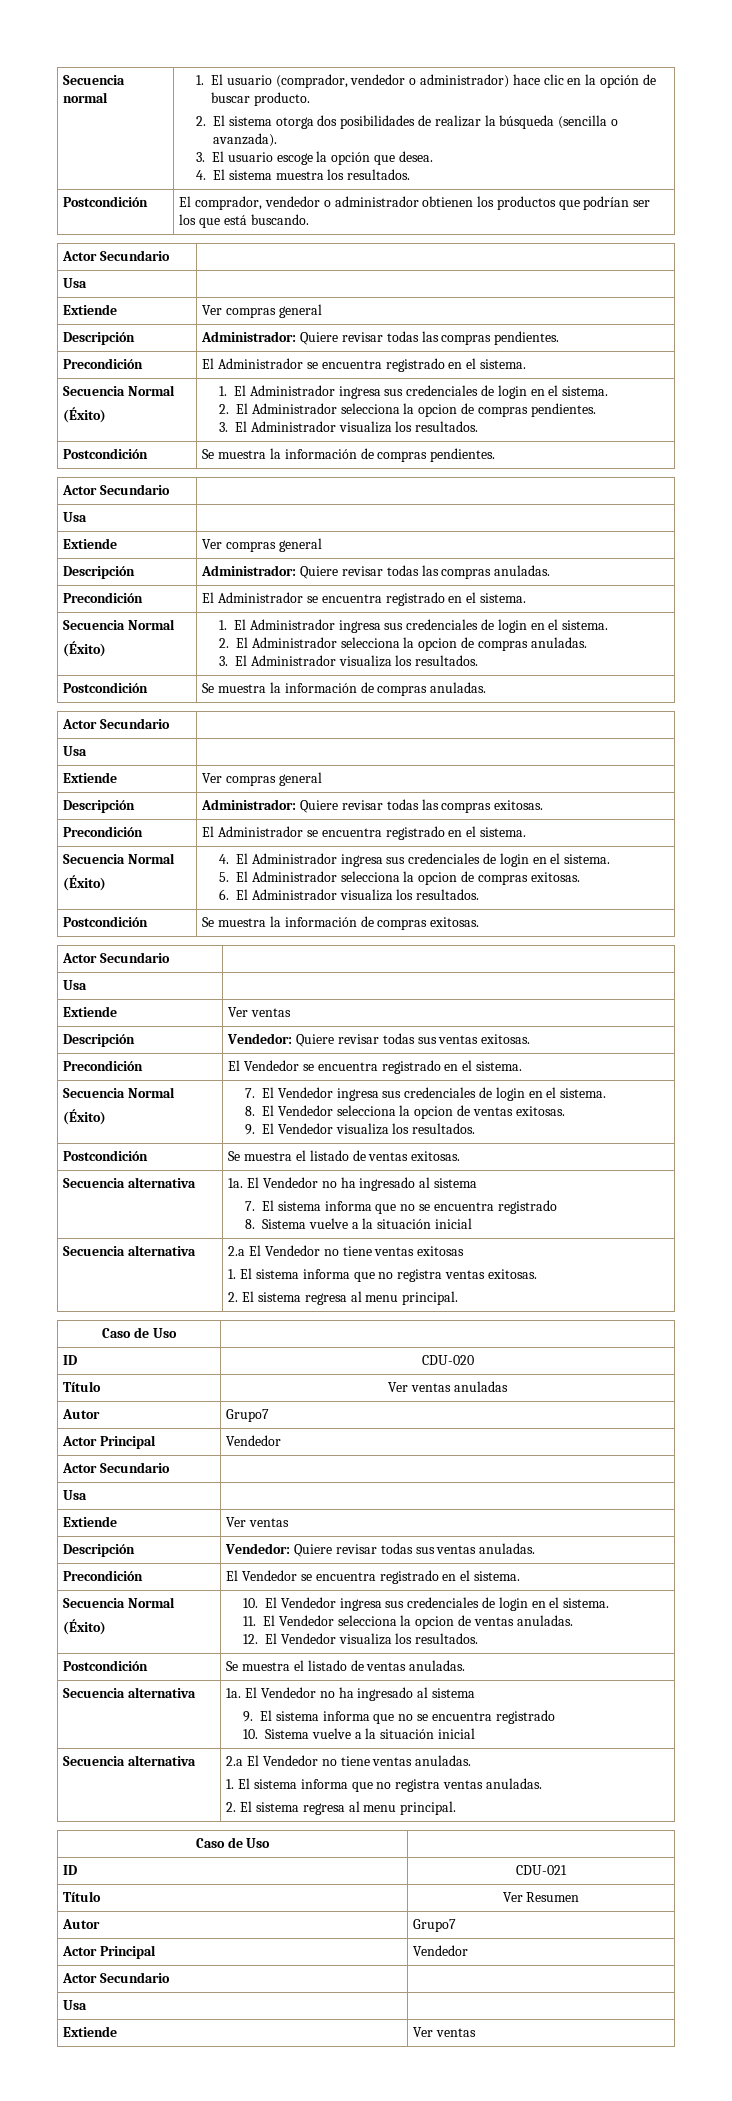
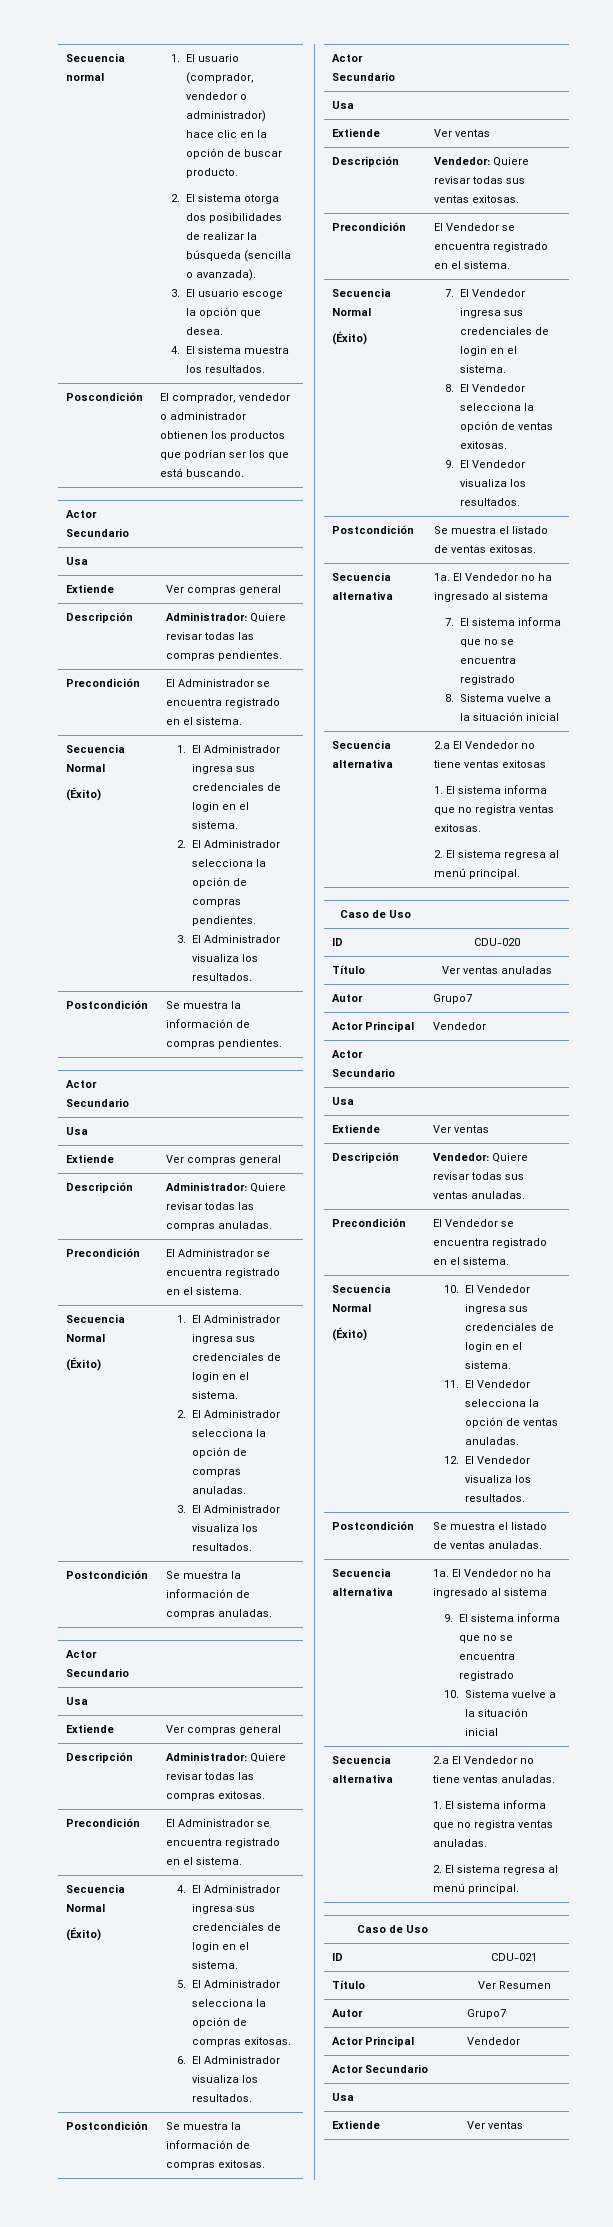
[63,196,149,207] Postcondición -> [65,392,143,401] Poscondición
[418,404,458,417] opcion -> [191,877,230,888] opción
[418,638,458,651] opcion -> [191,1447,230,1458] opción
[418,872,458,885] opcion -> [191,2017,230,2028] opción
[414,1106,454,1119] opcion -> [459,421,498,432] opción
[365,1295,399,1302] menu -> [433,868,466,877] menú
[415,1616,455,1629] opcion -> [464,1417,503,1428] opción
[363,1805,397,1812] menu -> [432,1883,465,1892] menú

